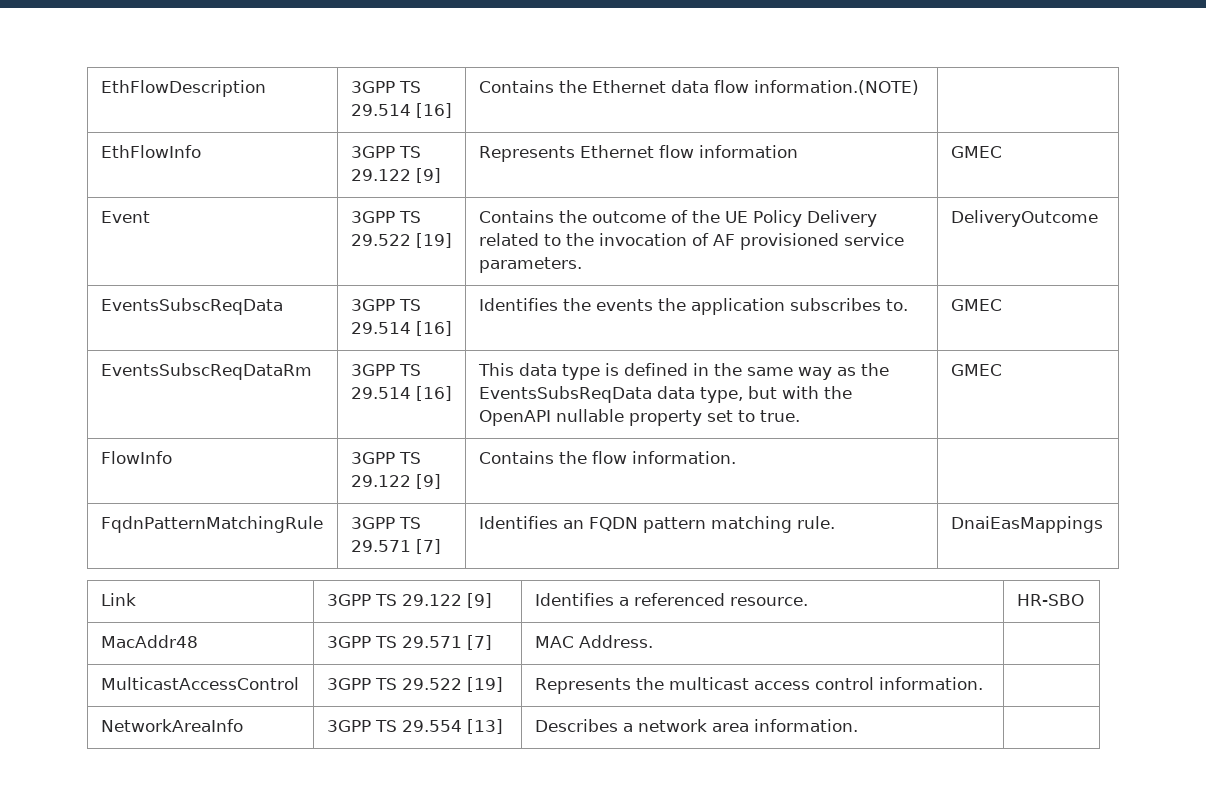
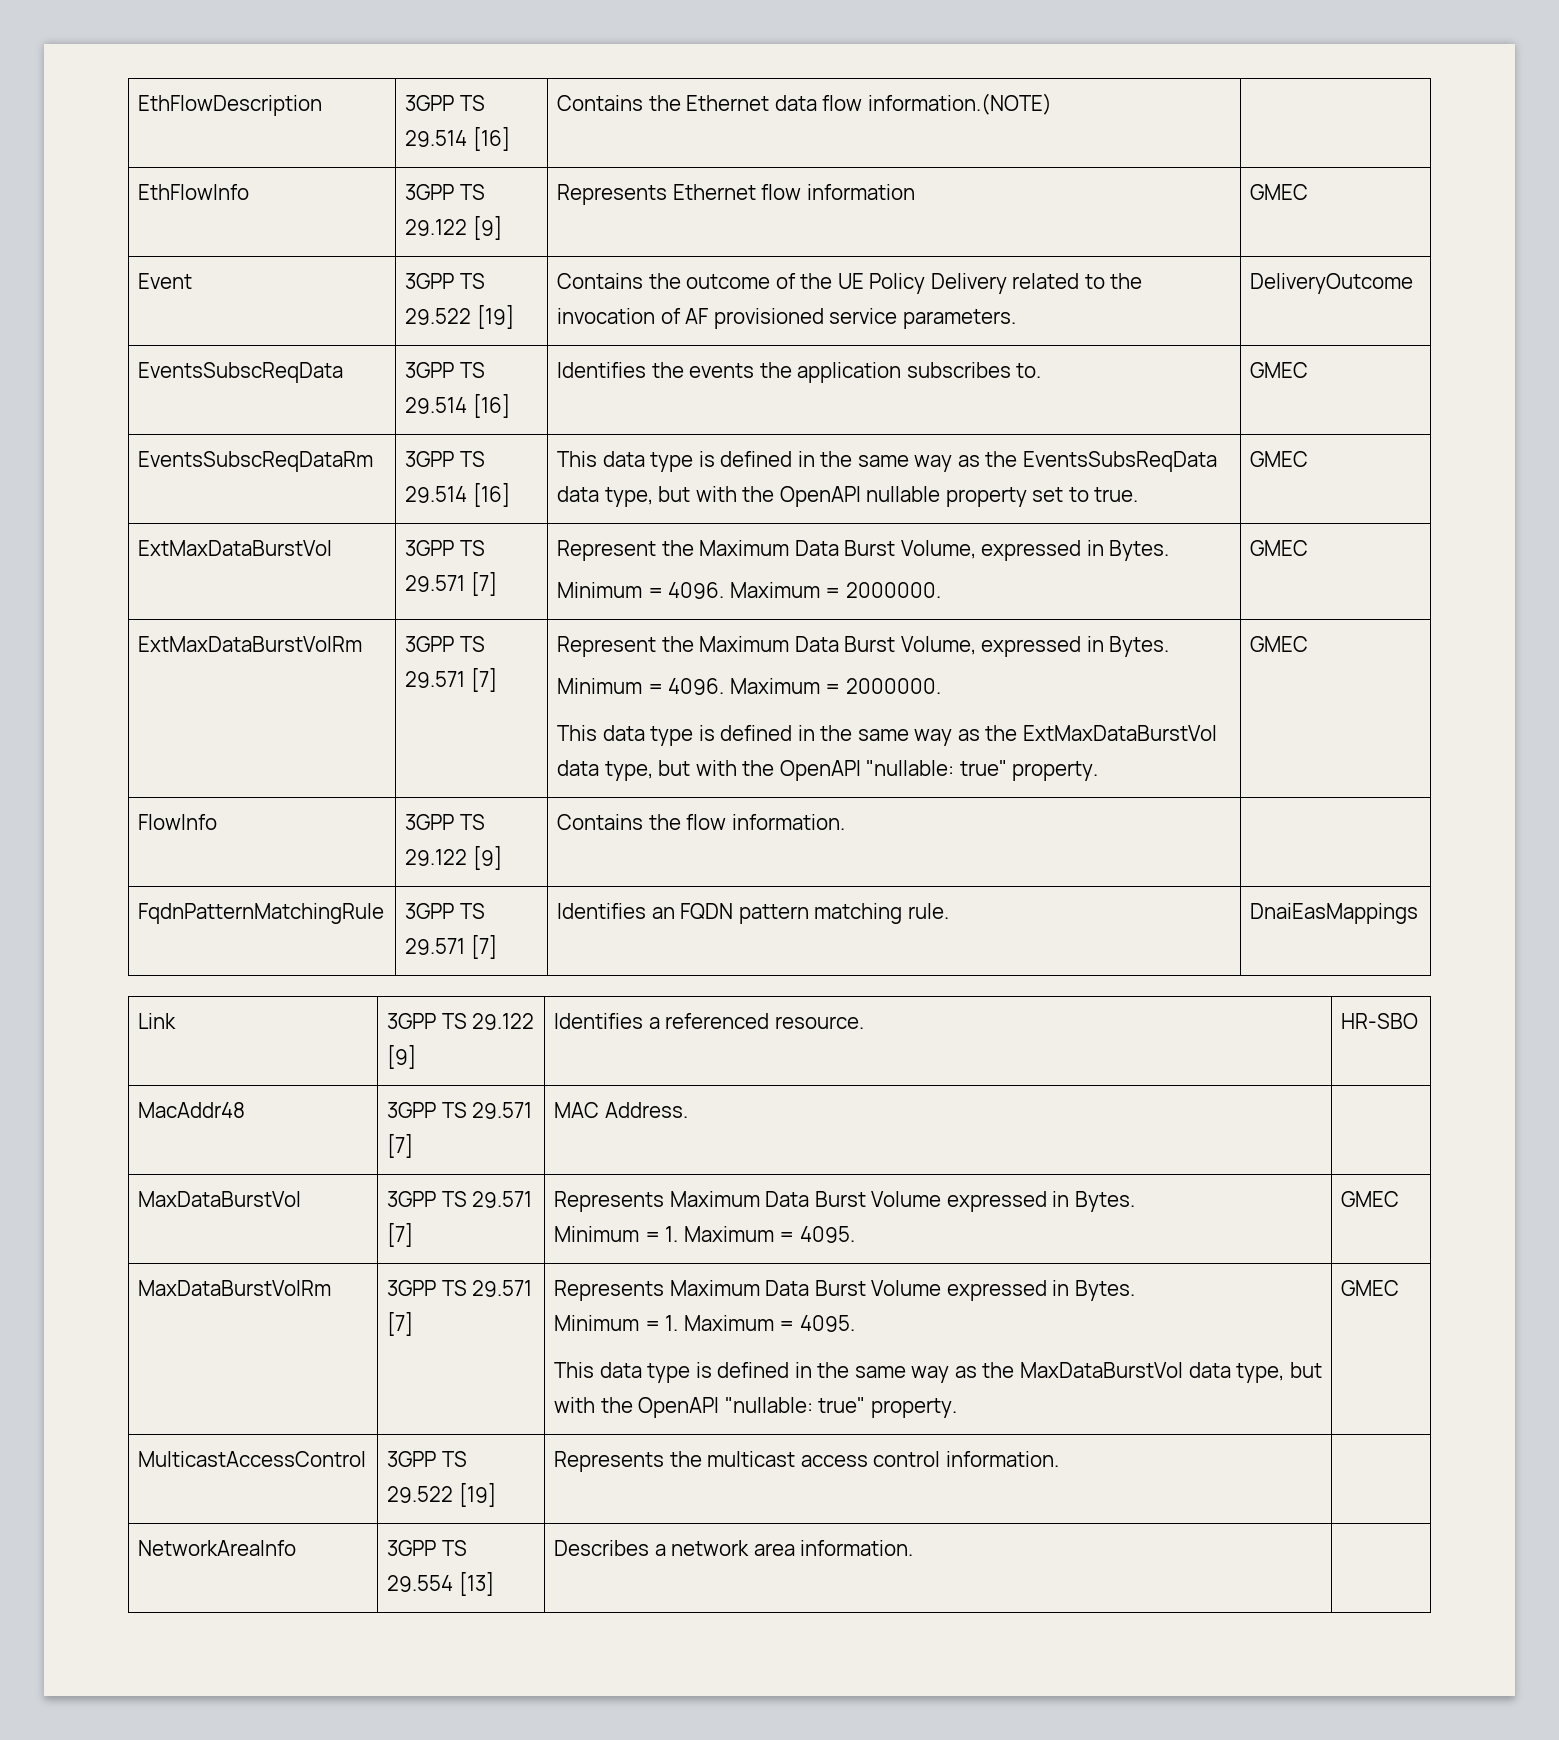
(1002, 370) none -> [138,540,333,556] [405,540,485,556] [405,572,497,596] [557,540,1170,561] [557,582,941,599] [1250,540,1309,556] [138,636,363,652] [405,636,485,652] [405,668,497,692] [557,636,1170,657] [557,678,941,695] [557,725,1217,746] [557,760,1099,781] [1250,636,1309,652] // ExtMaxDataBurstVol | 3GPP TS 29.571 [7] | Represent the Maximum Data Burst Volume, expressed in Bytes. // Minimum = 4096. Maximum = 2000000. | GMEC // ExtMaxDataBurstVolRm | 3GPP TS 29.571 [7] | Represent the Maximum Data Burst Volume, expressed in Bytes. // Minimum = 4096. Maximum = 2000000. // This data type is defined in the same way as the ExtMaxDataBurstVol data type, but with the OpenAPI "nullable: true" property. | GMEC
(653, 641) none -> [138,1191,302,1207] [387,1191,533,1208] [387,1223,414,1247] [554,1191,1135,1212] [554,1226,855,1243] [1341,1191,1400,1207] [138,1280,332,1296] [387,1280,533,1297] [387,1312,414,1336] [554,1280,1135,1301] [554,1315,855,1332] [554,1362,1322,1383] [554,1397,957,1418] [1341,1280,1400,1296] // MaxDataBurstVol | 3GPP TS 29.571 [7] | Represents Maximum Data Burst Volume expressed in Bytes. // Minimum = 1. Maximum = 4095. | GMEC // MaxDataBurstVolRm | 3GPP TS 29.571 [7] | Represents Maximum Data Burst Volume expressed in Bytes. // Minimum = 1. Maximum = 4095. // This data type is defined in the same way as the MaxDataBurstVol data type, but with the OpenAPI "nullable: true" property. | GMEC

